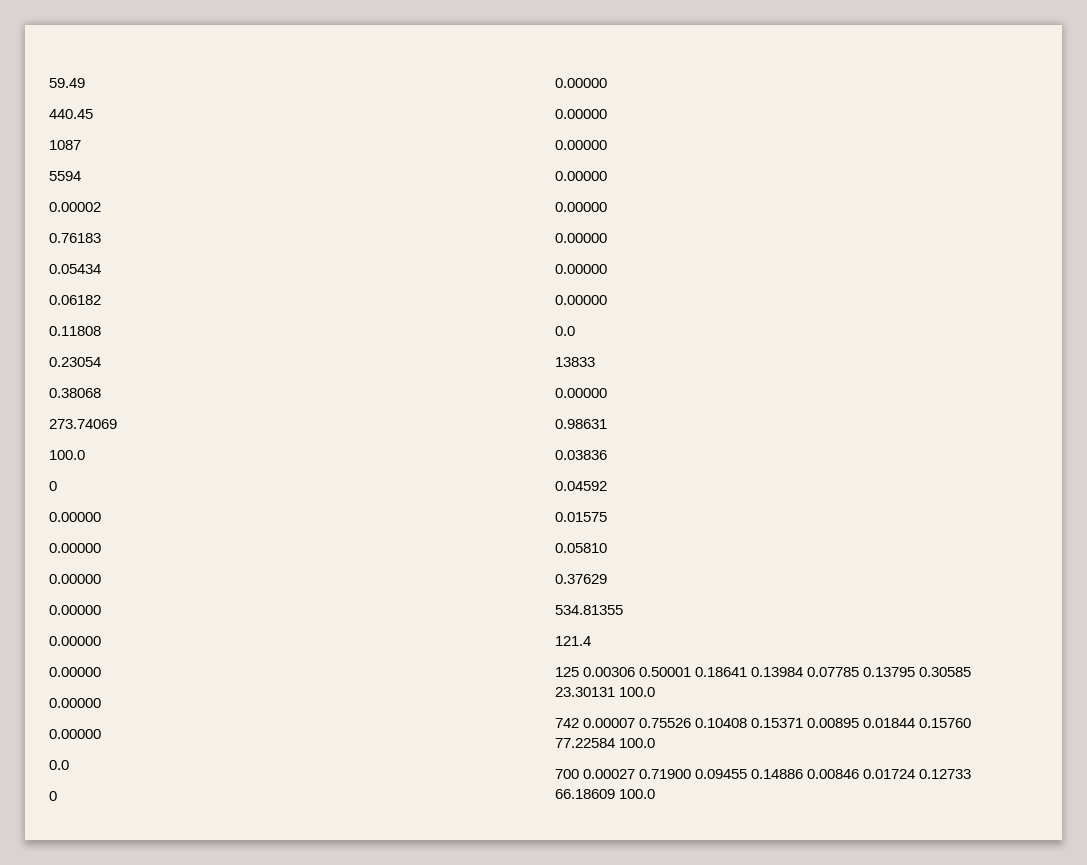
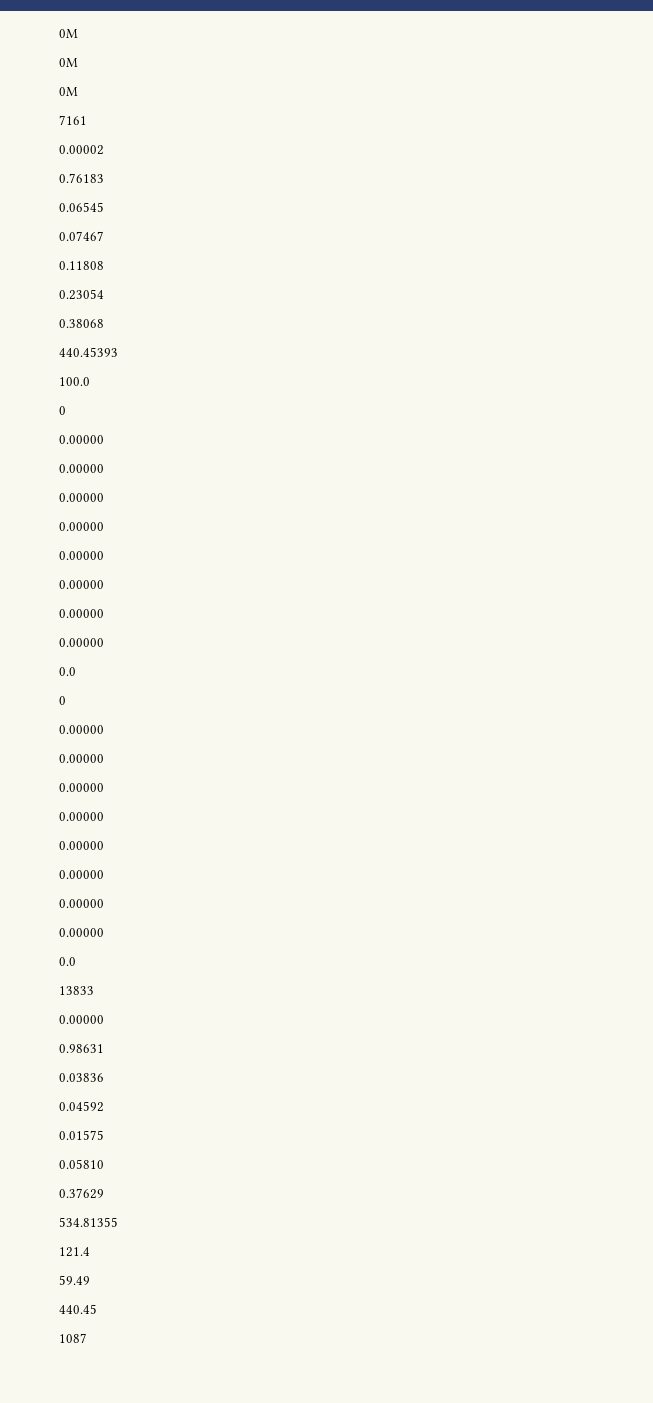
[49,78,85,88] [49,109,93,119] [49,140,81,150] [49,171,81,181] 59.49 // 440.45 // 1087 // 5594 -> [59,29,78,38] [59,58,78,67] [59,87,78,96] [59,115,87,125] 0M // 0M // 0M // 7161
[49,264,101,274] [49,295,101,305] 0.05434 // 0.06182 -> [59,202,104,212] [59,231,104,241] 0.06545 // 0.07467
[49,419,117,429] 273.74069 -> [59,347,118,357] 440.45393
[555,667,972,677] [555,687,656,697] [555,718,972,728] [555,738,656,748] [555,769,972,779] [555,789,656,799] 125 0.00306 0.50001 0.18641 0.13984 0.07785 0.13795 0.30585 23.30131 100.0 // 742 0.00007 0.75526 0.10408 0.15371 0.00895 0.01844 0.15760 77.22584 100.0 // 700 0.00027 0.71900 0.09455 0.14886 0.00846 0.01724 0.12733 66.18609 100.0 -> [59,1275,90,1285] [59,1304,97,1314] [59,1333,87,1343] 59.49 // 440.45 // 1087

